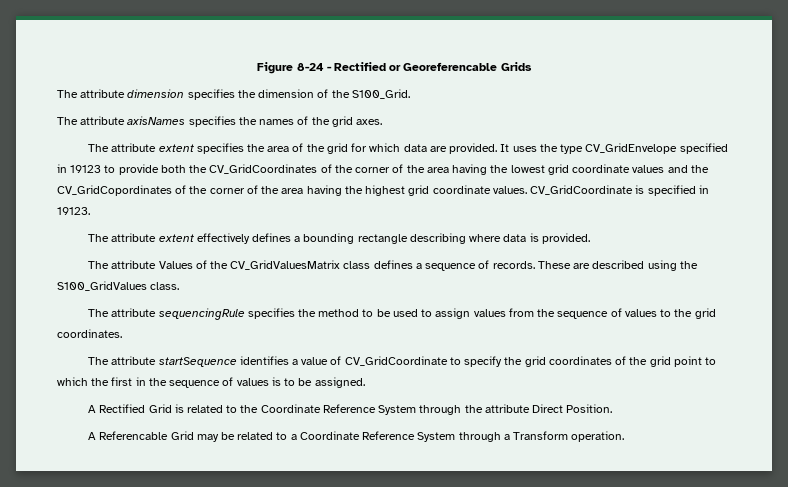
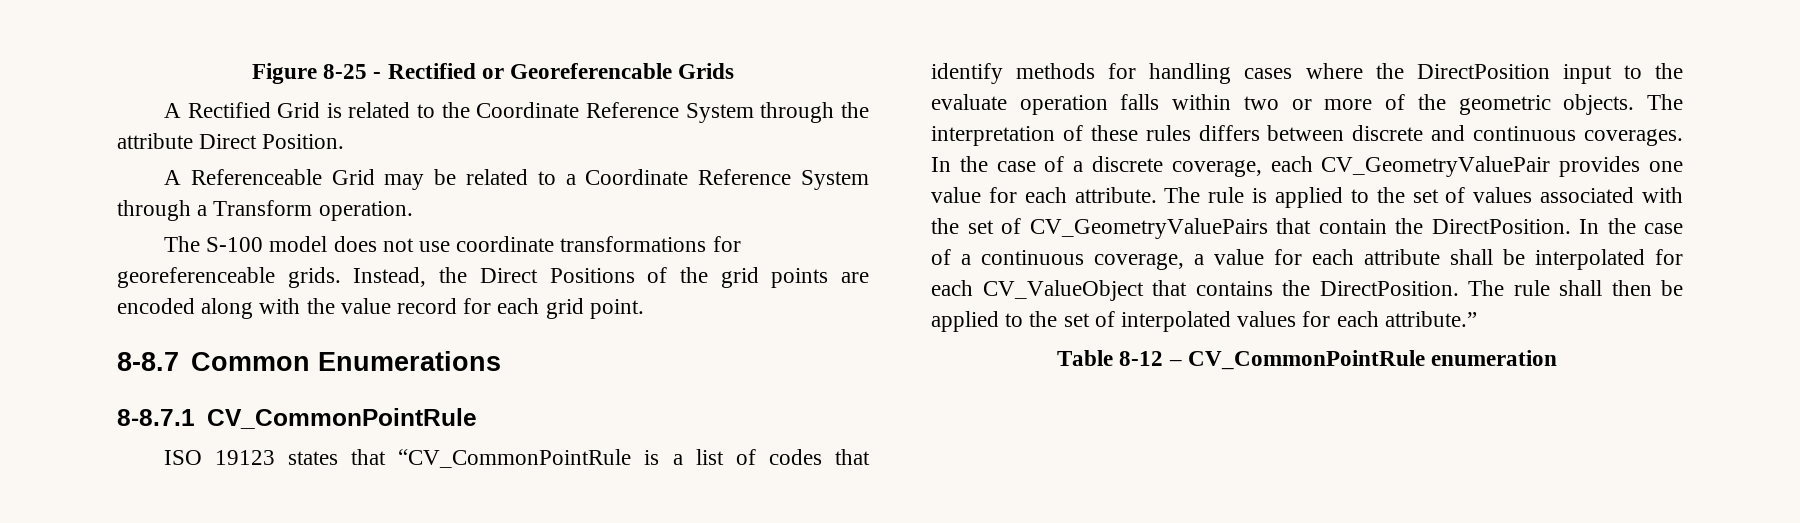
[296,63,324,71] 8-24 -> [323,64,368,79] 8-25
[57,89,410,100] [57,116,383,127] [88,143,728,154] [57,164,709,175] [57,185,709,196] [57,207,90,215] [88,233,590,244] [88,260,698,271] [57,281,180,291] [88,308,716,320] [57,329,122,338] [88,356,717,367] [57,377,365,388] // The attribute dimension specifies the dimension of the S100_Grid. // The attribute axisNames specifies the names of the grid axes. // The attribute extent specifies the area of the grid for which data are provided. It uses the type CV_GridEnvelope specified in 19123 to provide both the CV_GridCoordinates of the corner of the area having the lowest grid coordinate values and the CV_GridCopordinates of the corner of the area having the highest grid coordinate values. CV_GridCoordinate is specified in 19123. // The attribute extent effectively defines a bounding rectangle describing where data is provided. // The attribute Values of the CV_GridValuesMatrix class defines a sequence of records. These are described using the S100_GridValues class. // The attribute sequencingRule specifies the method to be used to assign values from the sequence of values to the grid coordinates. // The attribute startSequence identifies a value of CV_GridCoordinate to specify the grid coordinates of the grid point to which the first in the sequence of values is to be assigned. -> (735, 71) none
[99,431,169,440] Referencable -> [190,169,322,185] Referenceable
(625, 436) none -> [163,236,741,252] [117,267,870,288] [117,298,644,319] [117,351,501,371] [117,408,477,429] [163,449,870,468] [931,63,1683,84] [931,94,1683,115] [931,125,1683,146] [931,156,1683,177] [931,187,1683,208] [931,218,1683,239] [931,249,1683,270] [931,280,1683,301] [931,311,1477,332] [1057,350,1557,370] // The S-100 model does not use coordinate transformations for georeferenceable grids. Instead, the Direct Positions of the grid points are encoded along with the value record for each grid point. // 8-8.7 Common Enumerations // 8-8.7.1 CV_CommonPointRule // ISO 19123 states that “CV_CommonPointRule is a list of codes that identify methods for handling cases where the DirectPosition input to the evaluate operation falls within two or more of the geometric objects. The interpretation of these rules differs between discrete and continuous coverages. In the case of a discrete coverage, each CV_GeometryValuePair provides one value for each attribute. The rule is applied to the set of values associated with the set of CV_GeometryValuePairs that contain the DirectPosition. In the case of a continuous coverage, a value for each attribute shall be interpolated for each CV_ValueObject that contains the DirectPosition. The rule shall then be applied to the set of interpolated values for each attribute.” // Table 8-12 – CV_CommonPointRule enumeration

